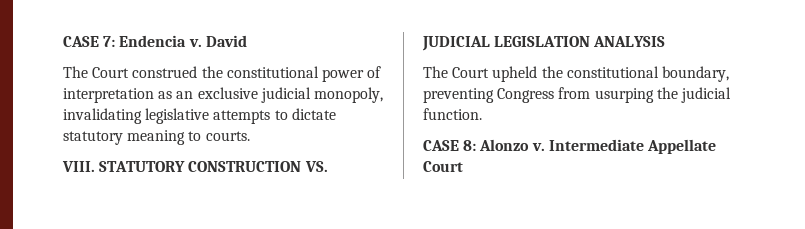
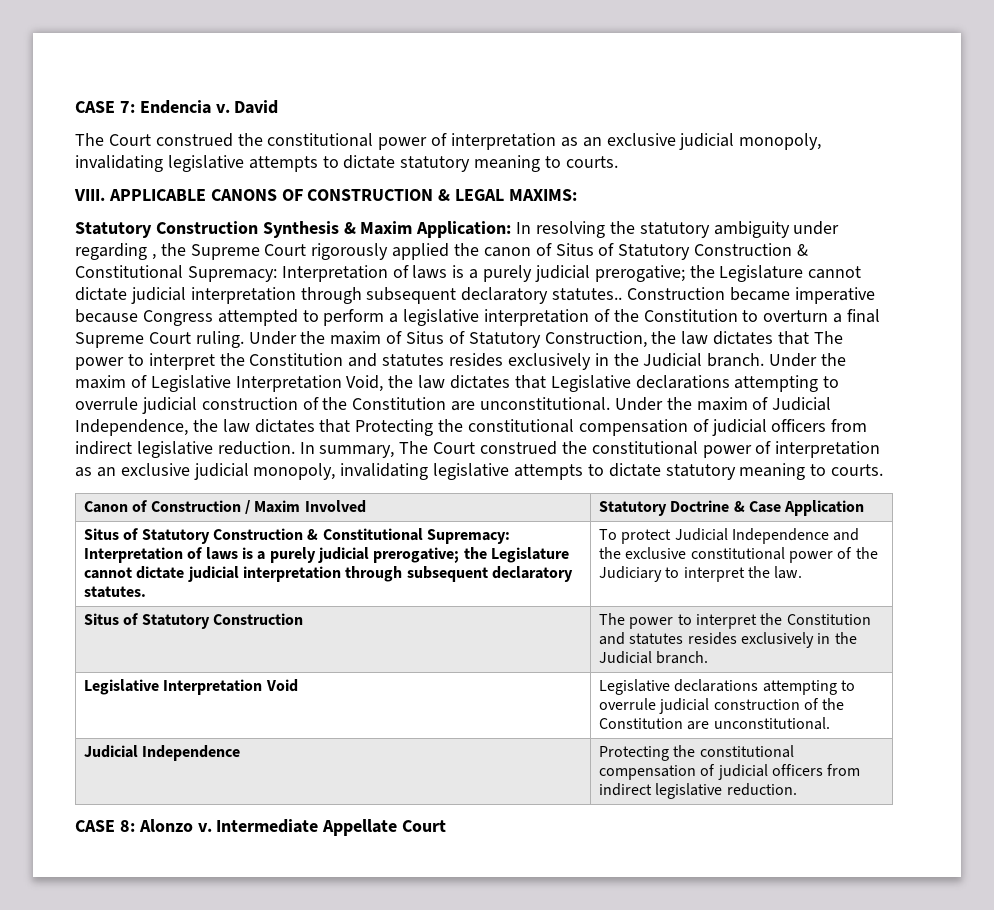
[99,161,328,172] [422,36,666,51] [423,66,729,82] [423,87,731,103] [423,108,482,120] STATUTORY CONSTRUCTION VS. JUDICIAL LEGISLATION ANALYSIS // The Court upheld the constitutional boundary, preventing Congress from usurping the judicial function. -> [108,189,578,201] [75,221,840,238] [75,243,809,260] [75,265,862,282] [75,287,875,304] [75,309,881,326] [75,331,843,348] [75,353,847,370] [75,375,840,392] [75,397,832,414] [75,419,868,436] [75,441,881,458] [75,463,884,480] [84,500,366,514] [599,500,865,516] [84,528,511,544] [84,547,569,563] [84,566,574,582] [84,586,147,598] [599,528,860,544] [599,547,878,563] [599,566,803,582] [84,613,304,629] [599,613,871,629] [599,632,857,648] [599,651,709,664] [84,679,298,695] [599,679,856,695] [599,698,845,714] [599,717,830,730] [84,745,241,761] [599,745,794,761] [599,764,861,780] [599,783,797,799] APPLICABLE CANONS OF CONSTRUCTION & LEGAL MAXIMS: // Statutory Construction Synthesis & Maxim Application: In resolving the statutory ambiguity under regarding , the Supreme Court rigorously applied the canon of Situs of Statutory Construction & Constitutional Supremacy: Interpretation of laws is a purely judicial prerogative; the Legislature cannot dictate judicial interpretation through subsequent declaratory statutes.. Construction became imperative because Congress attempted to perform a legislative interpretation of the Constitution to overturn a final Supreme Court ruling. Under the maxim of Situs of Statutory Construction, the law dictates that The power to interpret the Constitution and statutes resides exclusively in the Judicial branch. Under the maxim of Legislative Interpretation Void, the law dictates that Legislative declarations attempting to overrule judicial construction of the Constitution are unconstitutional. Under the maxim of Judicial Independence, the law dictates that Protecting the constitutional compensation of judicial officers from indirect legislative reduction. In summary, The Court construed the constitutional power of interpretation as an exclusive judicial monopoly, invalidating legislative attempts to dictate statutory meaning to courts. // Canon of Construction / Maxim Involved | Statutory Doctrine & Case Application // Situs of Statutory Construction & Constitutional Supremacy: Interpretation of laws is a purely judicial prerogative; the Legislature cannot dictate judicial interpretation through subsequent declaratory statutes. | To protect Judicial Independence and the exclusive constitutional power of the Judiciary to interpret the law. // Situs of Statutory Construction | The power to interpret the Constitution and statutes resides exclusively in the Judicial branch. // Legislative Interpretation Void | Legislative declarations attempting to overrule judicial construction of the Constitution are unconstitutional. // Judicial Independence | Protecting the constitutional compensation of judicial officers from indirect legislative reduction.

